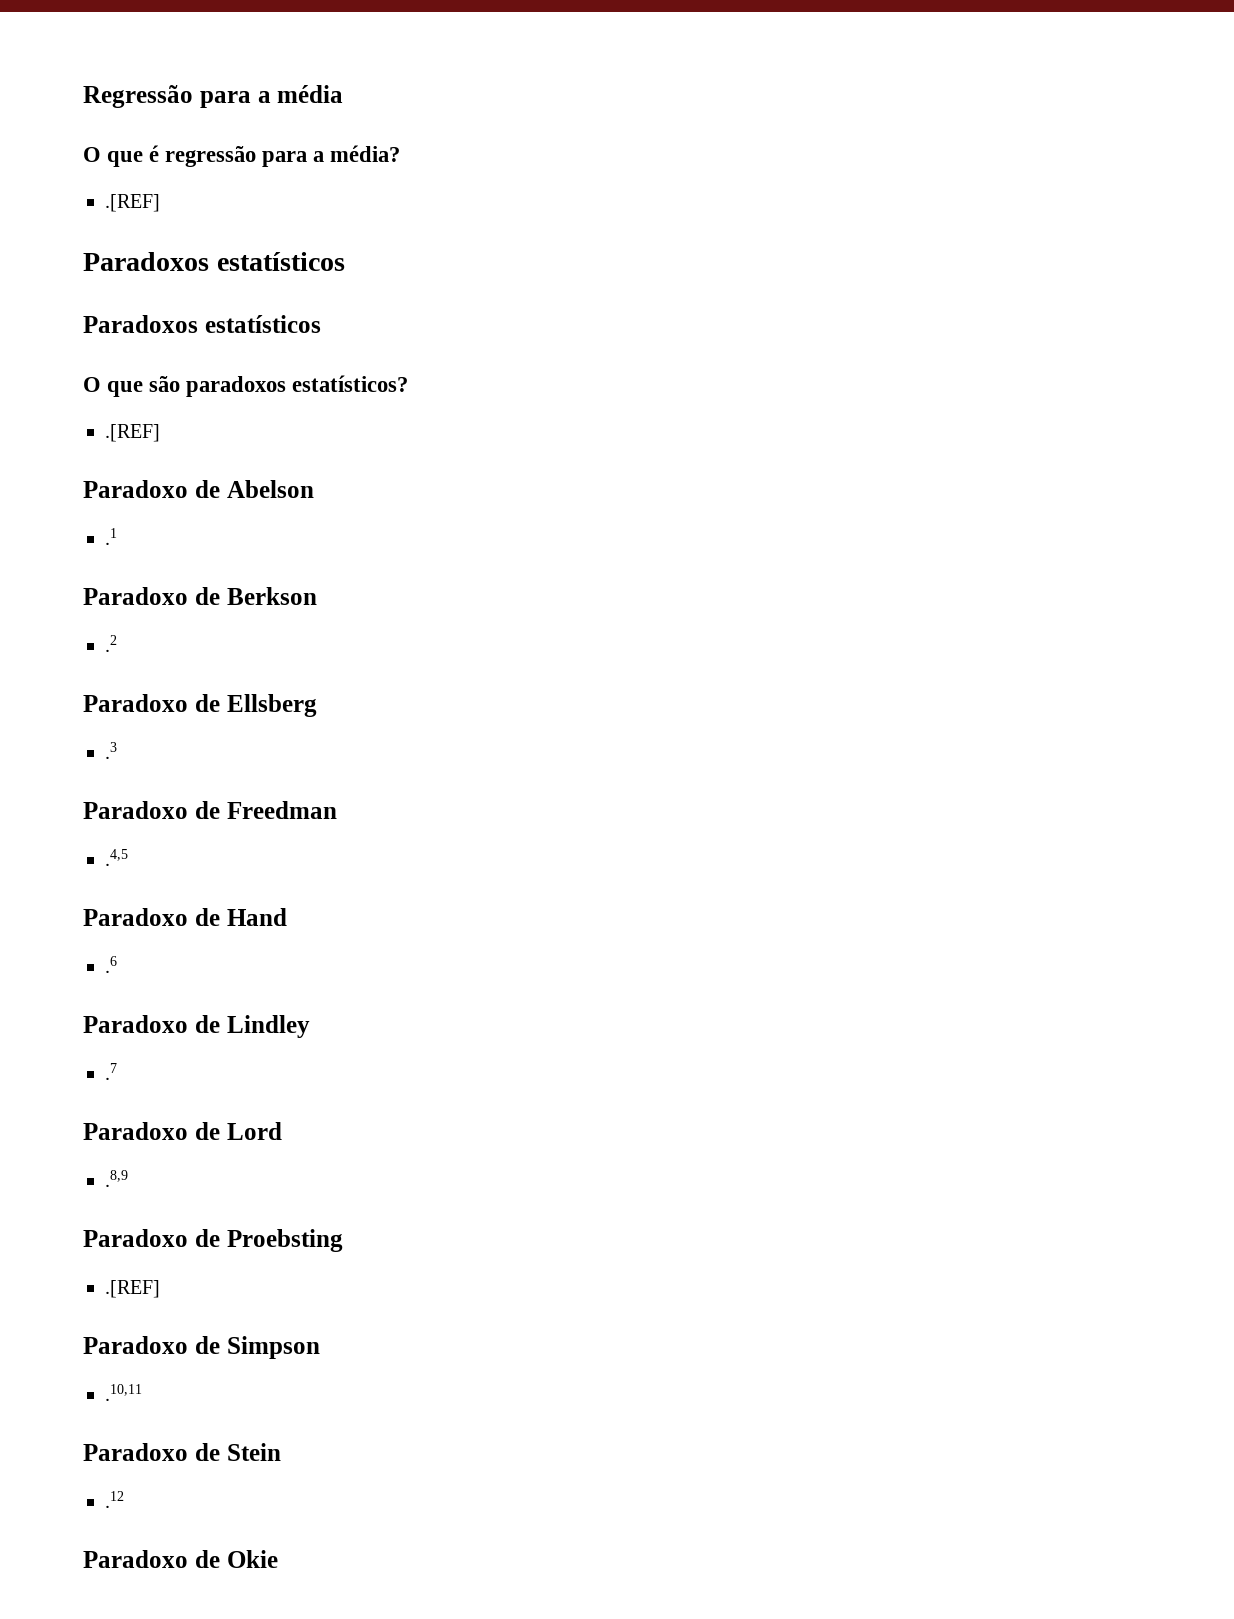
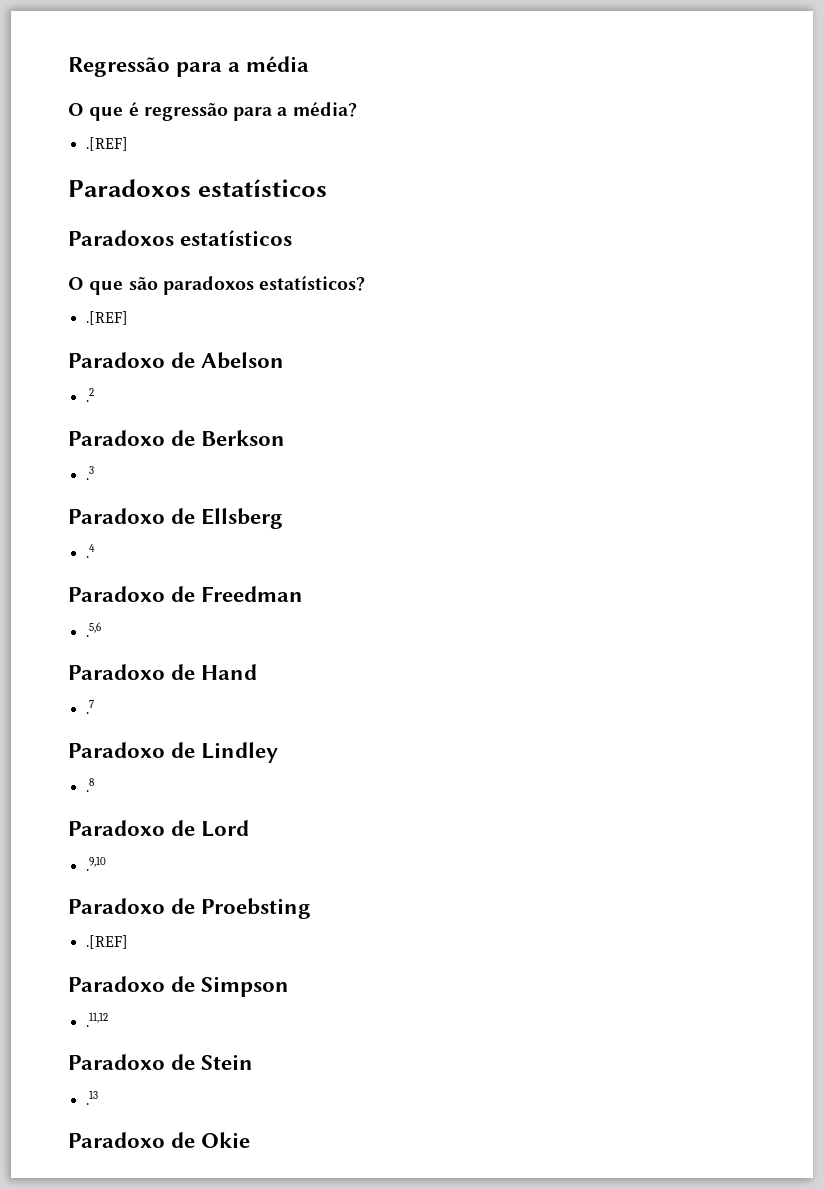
[105,528,117,545] .1 -> [85,388,94,402] .2
[105,635,117,652] .2 -> [85,466,94,480] .3
[105,742,117,759] .3 -> [85,544,95,558] .4
[105,849,128,866] .4,5 -> [85,622,101,637] .5,6
[105,956,117,973] .6 -> [85,700,94,714] .7
[105,1063,117,1080] .7 -> [85,778,95,792] .8
[105,1170,128,1187] .8,9 -> [85,856,106,871] .9,10
[105,1384,142,1401] .10,11 -> [85,1012,108,1027] .11,12
[105,1491,124,1508] .12 -> [85,1090,98,1105] .13

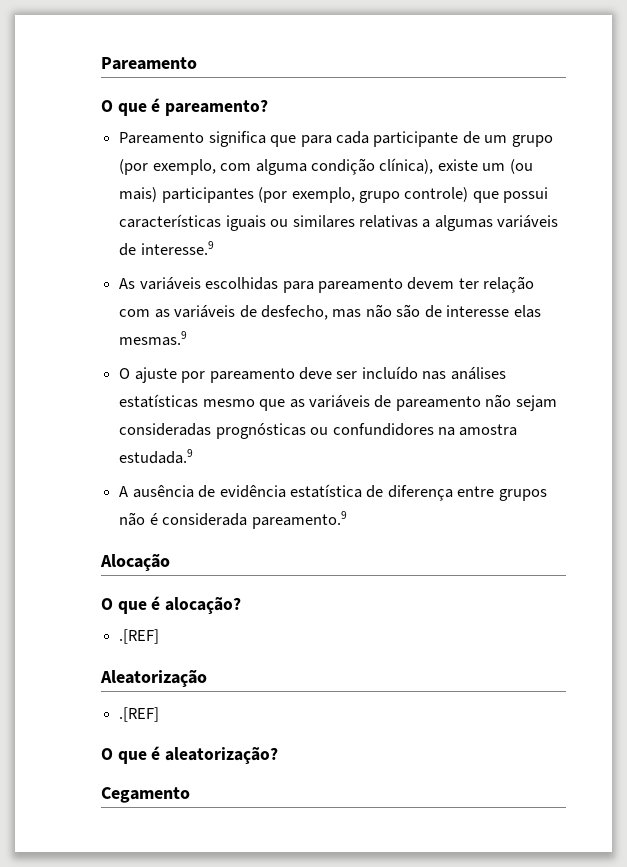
[68,56,310,77] [68,102,357,121] [85,137,128,151] [68,179,328,197] [68,230,293,246] [68,276,366,295] [85,311,128,325] [68,352,285,369] [85,388,94,402] [68,430,286,446] [85,466,94,480] [68,508,284,529] [85,544,95,558] [68,586,304,602] [85,622,101,637] [68,664,258,680] [85,700,94,714] [68,742,279,763] [85,778,95,792] [68,820,250,837] [85,856,106,871] [68,898,312,919] [85,935,128,949] [68,976,290,997] [85,1012,108,1027] [68,1054,254,1070] [85,1090,98,1105] [68,1132,251,1148] Regressão para a média // O que é regressão para a média? // .[REF] // Paradoxos estatísticos // Paradoxos estatísticos // O que são paradoxos estatísticos? // .[REF] // Paradoxo de Abelson // .2 // Paradoxo de Berkson // .3 // Paradoxo de Ellsberg // .4 // Paradoxo de Freedman // .5,6 // Paradoxo de Hand // .7 // Paradoxo de Lindley // .8 // Paradoxo de Lord // .9,10 // Paradoxo de Proebsting // .[REF] // Paradoxo de Simpson // .11,12 // Paradoxo de Stein // .13 // Paradoxo de Okie -> [101,57,197,70] [101,98,269,116] [119,131,553,147] [119,158,533,175] [119,187,549,203] [119,214,559,231] [119,241,214,256] [119,276,535,293] [119,304,541,320] [119,331,188,346] [119,366,506,383] [119,394,557,411] [119,423,518,439] [119,449,194,464] [119,484,547,501] [119,511,347,529] [100,553,170,572] [101,596,242,615] [119,629,160,644] [100,669,207,688] [119,707,160,722] [101,746,279,765] [101,787,190,803] Pareamento // O que é pareamento? // Pareamento significa que para cada participante de um grupo (por exemplo, com alguma condição clínica), existe um (ou mais) participantes (por exemplo, grupo controle) que possui características iguais ou similares relativas a algumas variáveis de interesse.9 // As variáveis escolhidas para pareamento devem ter relação com as variáveis de desfecho, mas não são de interesse elas mesmas.9 // O ajuste por pareamento deve ser incluído nas análises estatísticas mesmo que as variáveis de pareamento não sejam consideradas prognósticas ou confundidores na amostra estudada.9 // A ausência de evidência estatística de diferença entre grupos não é considerada pareamento.9 // Alocação // O que é alocação? // .[REF] // Aleatorização // .[REF] // O que é aleatorização? // Cegamento

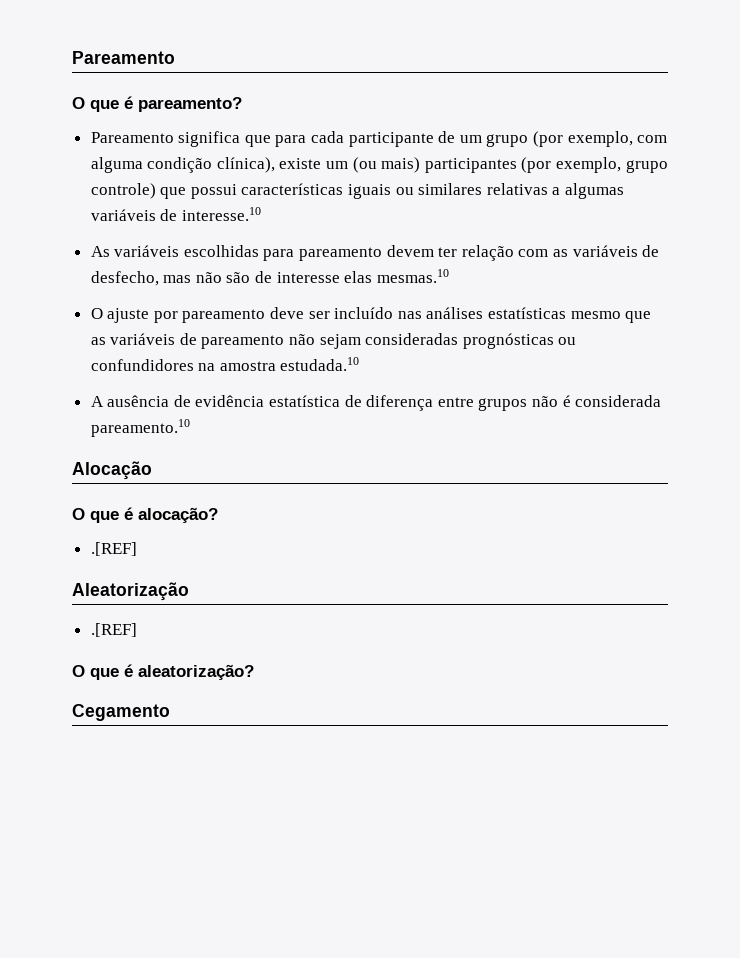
[140,241,214,255] interesse.9 -> [181,207,261,221] interesse.10
[119,331,188,346] mesmas.9 -> [376,269,449,283] mesmas.10
[119,449,194,464] estudada.9 -> [280,357,360,371] estudada.10
[251,511,347,529] pareamento.9 -> [90,419,190,437] pareamento.10

